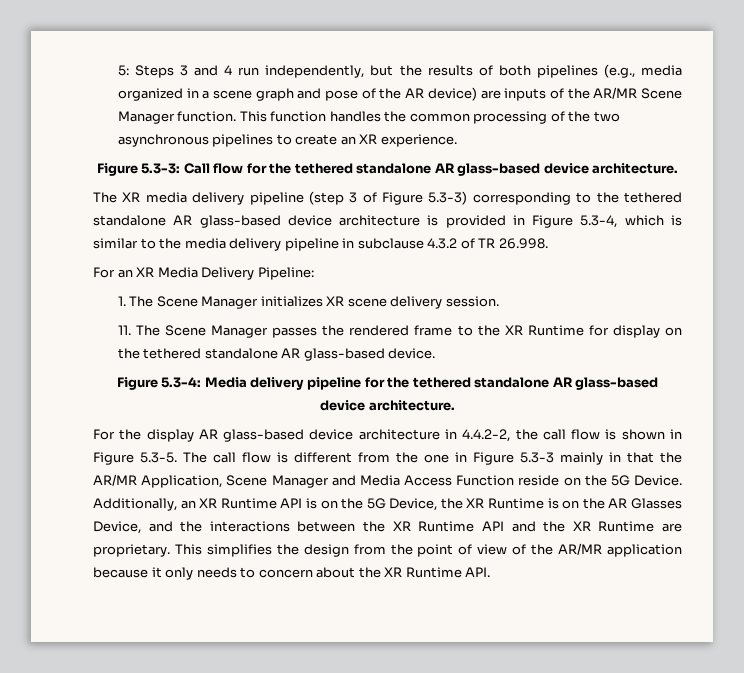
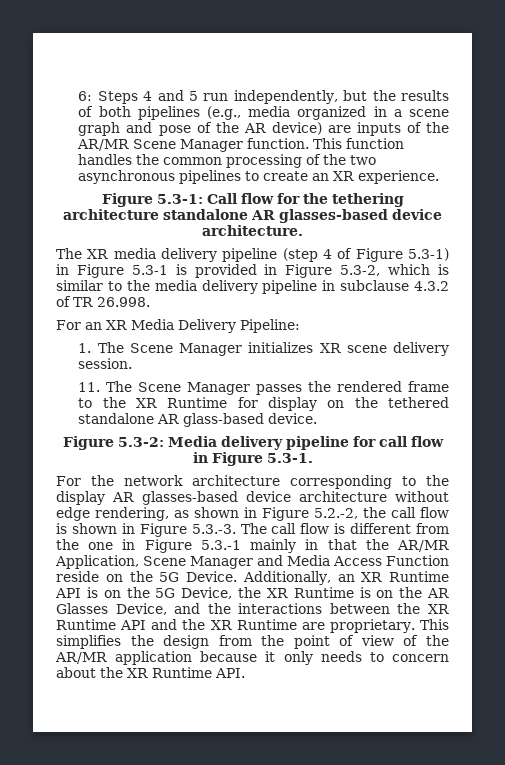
[117,65,233,78] 5: Steps 3 and 4 -> [78,90,199,104] 6: Steps 4 and 5
[141,163,181,174] 5.3-3: -> [156,194,203,204] 5.3-1:
[294,163,541,176] tethered standalone AR glass-based -> [331,193,404,207] [63,209,388,223] tethering architecture standalone AR glasses-based
[349,192,358,203] 3 -> [323,249,332,259] 4
[428,191,682,205] [93,215,421,228] 5.3-3) corresponding to the tethered standalone AR glass-based device architecture -> [407,248,449,261] [56,264,168,278] 5.3-1) in Figure 5.3-1
[580,215,618,228] 5.3-4, -> [340,265,381,276] 5.3-2,
[161,377,202,388] 5.3-4: -> [117,437,164,447] 5.3-2:
[387,377,659,390] [320,400,455,411] [93,429,115,440] the tethered standalone AR glass-based device architecture. // For -> [378,436,444,447] [192,452,313,466] [56,475,416,489] call flow in Figure 5.3-1. // For the network architecture corresponding to
[223,429,511,442] glass-based device architecture in 4.4.2-2, -> [142,491,449,505] [56,507,358,521] glasses-based device architecture without edge rendering, as shown in Figure 5.2.-2,
[140,452,177,463] 5.3-5. -> [191,524,236,534] 5.3.-3.
[520,452,554,463] 5.3-3 -> [200,540,241,550] 5.3.-1

